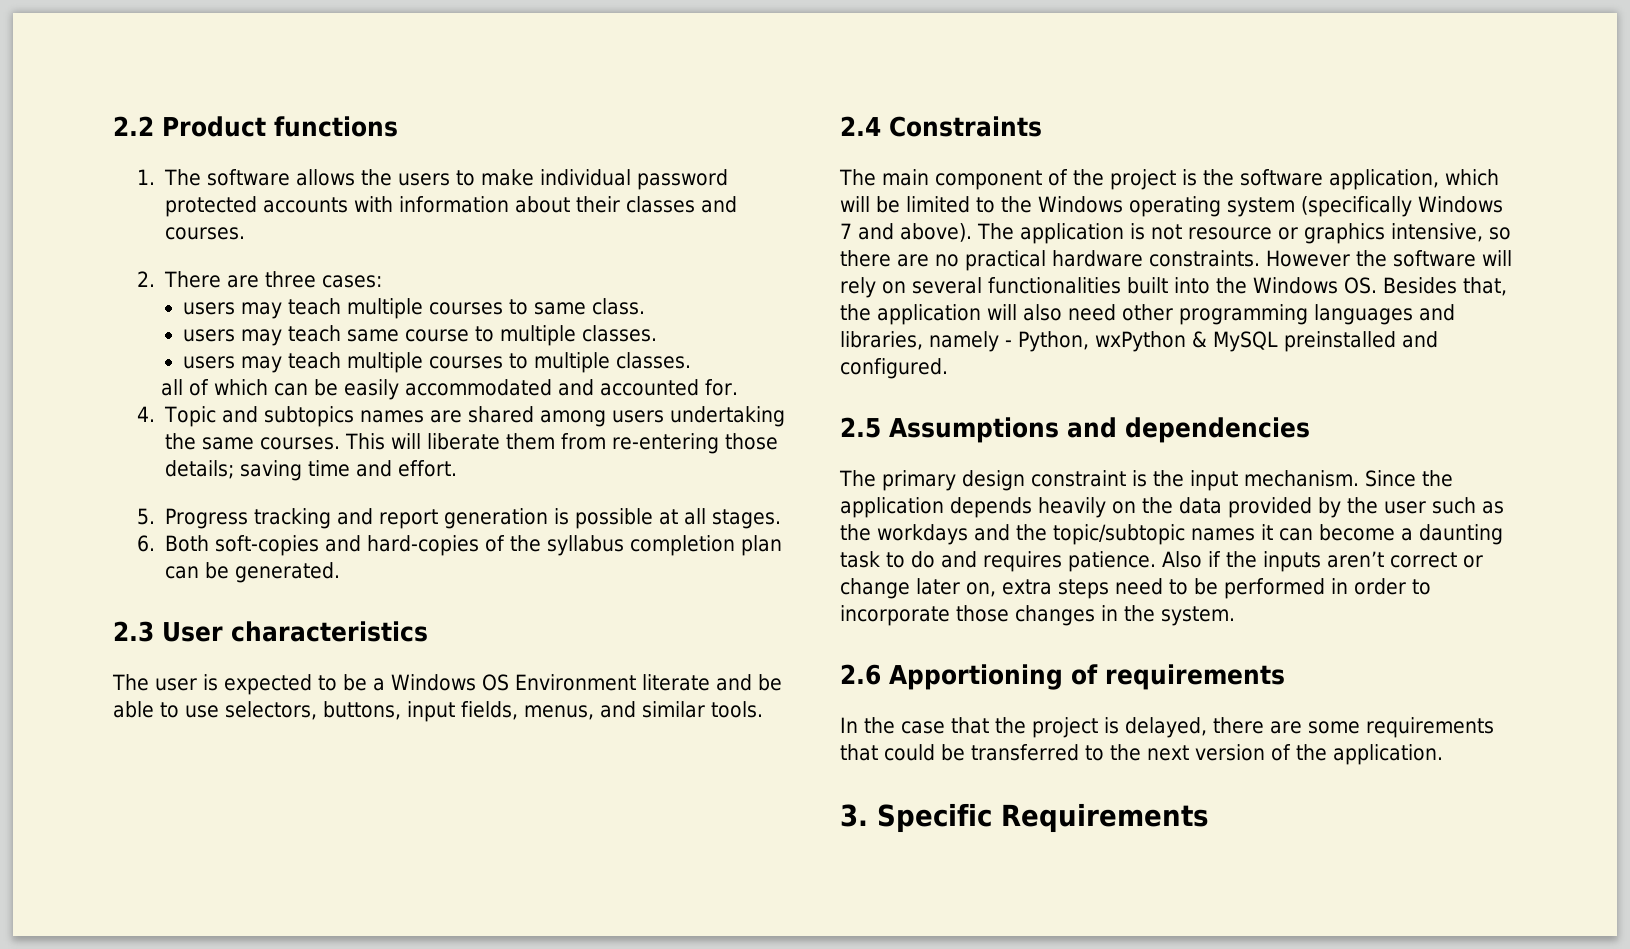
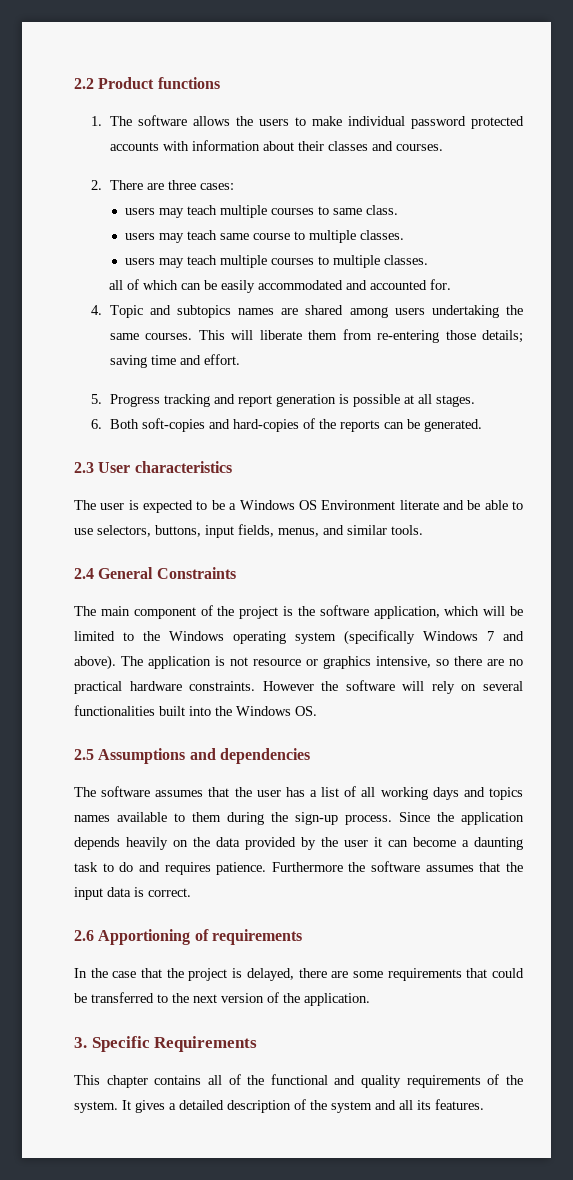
[547,535,783,556] syllabus completion plan -> [339,420,380,432] reports
(881, 126) none -> [98,567,154,579] General
[1383,277,1507,296] [840,304,1455,325] [840,331,1438,352] [840,358,948,379] Besides that, the application will also need other programming languages and libraries, namely - Python, wxPython & MySQL preinstalled and configured. -> (317, 711) none
[882,470,1359,491] primary design constraint is the input mechanism. -> [101,786,524,800] [74,812,392,825] software assumes that the user has a list of all working days and topics names available to them during the sign-up process.
[1432,497,1504,514] [840,524,1255,545] such as the workdays and the topic/subtopic names -> (368, 843) none
[1162,551,1483,572] [840,578,1431,599] [840,605,1235,626] Also if the inputs aren’t correct or change later on, extra steps need to be performed in order to incorporate those changes in the system. -> [271,861,523,872] [74,887,191,900] Furthermore the software assumes that the input data is correct.
(1209, 818) none -> [74,1074,523,1088] [74,1099,484,1113] // This chapter contains all of the functional and quality requirements of the system. It gives a detailed description of the system and all its features.

